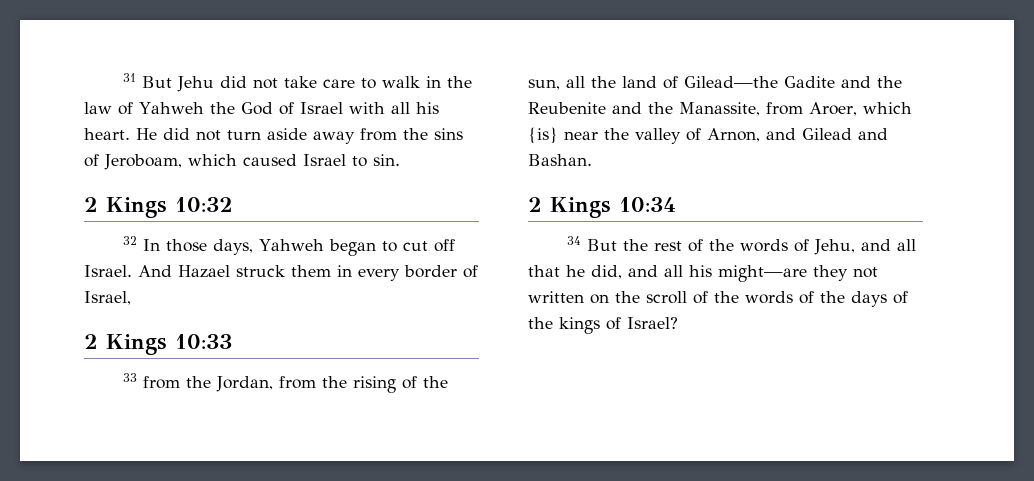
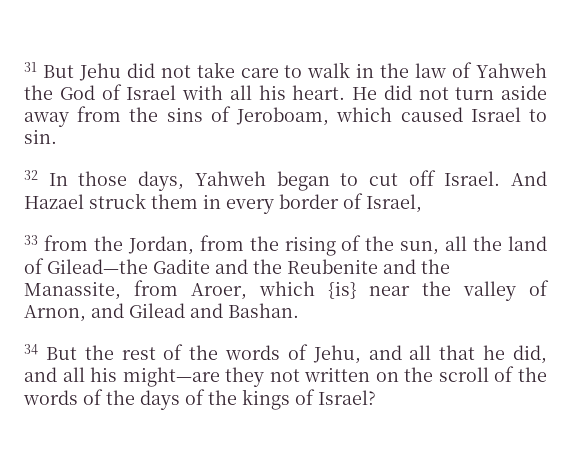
[84,197,232,218] // 2 Kings 10:32 -> (57, 136) none
[84,334,232,355] // 2 Kings 10:33 -> (422, 203) none
[528,197,676,218] // 2 Kings 10:34 -> (299, 310) none

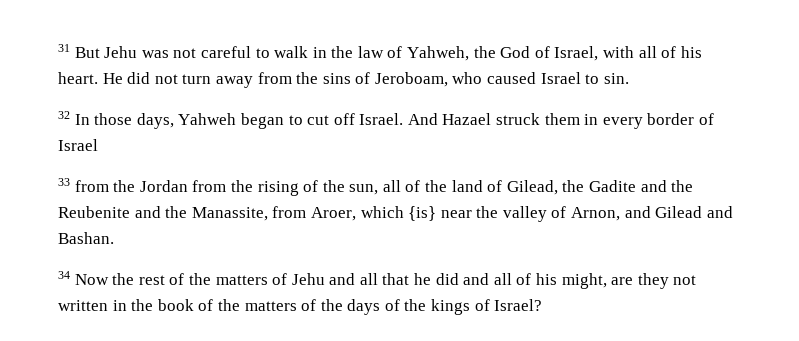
[126,62,279,78] did not take care -> [141,46,251,58] was not careful
[475,63,547,78] Yahweh -> [407,46,470,61] Yahweh,
[126,85,177,100] Israel -> [554,46,599,61] Israel,
(252, 92) none -> [661,46,677,58] of
[501,85,547,100] aside -> (212, 79) none
[336,107,393,122] which -> [452,72,483,84] who
[366,194,422,213] Israel, -> [58,139,98,151] Israel
[127,236,194,255] Jordan, -> [139,180,188,192] Jordan
(468, 243) none -> [405,180,421,192] of
[47,259,148,274] Gilead—the -> [506,180,585,195] Gilead, the
[45,347,77,360] But -> [74,274,109,285] Now
[225,344,361,364] words of Jehu, -> [215,273,325,285] matters of Jehu
[513,345,548,364] [24,366,547,387] [23,390,78,405] did, and all his might—are they not written on the scroll of the words -> [435,273,697,289] [58,299,297,311] did and all of his might, are they not written in the book of the matters

